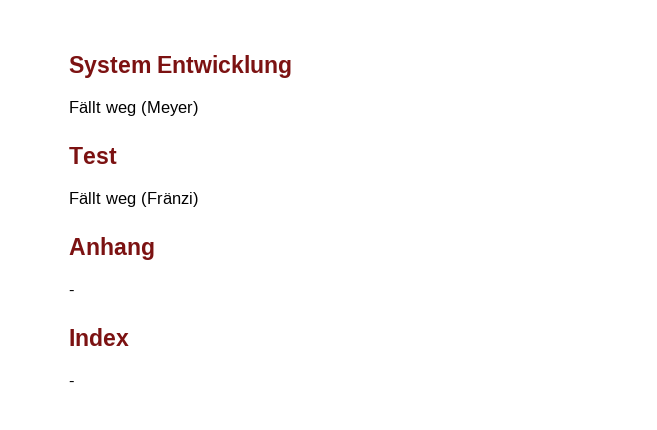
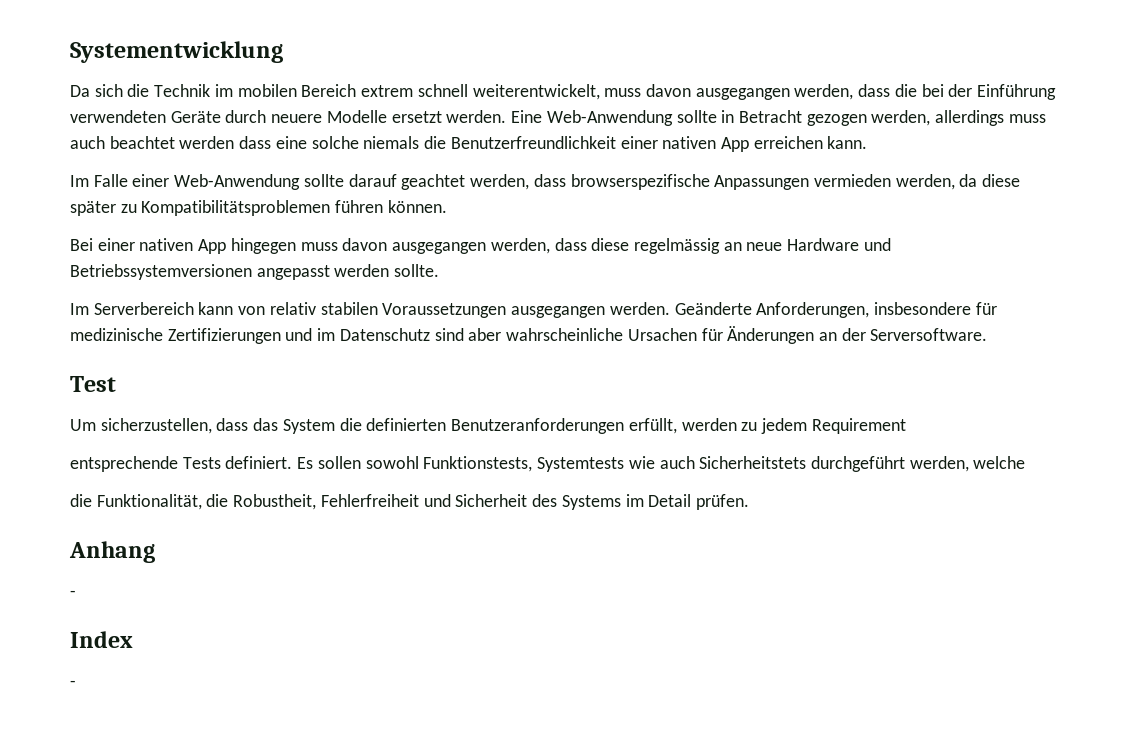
[69,55,293,78] [69,101,199,116] [69,147,117,164] [69,192,199,207] System Entwicklung // Fällt weg (Meyer) // Test // Fällt weg (Fränzi) -> [70,41,283,63] [70,84,1057,100] [70,110,1046,126] [70,136,868,152] [70,174,1021,190] [70,200,447,216] [70,238,891,254] [70,264,440,280] [70,302,997,318] [70,326,988,344] [70,376,116,392] [70,418,906,434] [70,456,1026,472] [70,494,749,510] Systementwicklung // Da sich die Technik im mobilen Bereich extrem schnell weiterentwickelt, muss davon ausgegangen werden, dass die bei der Einführung verwendeten Geräte durch neuere Modelle ersetzt werden. Eine Web-Anwendung sollte in Betracht gezogen werden, allerdings muss auch beachtet werden dass eine solche niemals die Benutzerfreundlichkeit einer nativen App erreichen kann. // Im Falle einer Web-Anwendung sollte darauf geachtet werden, dass browserspezifische Anpassungen vermieden werden, da diese später zu Kompatibilitätsproblemen führen können. // Bei einer nativen App hingegen muss davon ausgegangen werden, dass diese regelmässig an neue Hardware und Betriebssystemversionen angepasst werden sollte. // Im Serverbereich kann von relativ stabilen Voraussetzungen ausgegangen werden. Geänderte Anforderungen, insbesondere für medizinische Zertifizierungen und im Datenschutz sind aber wahrscheinliche Ursachen für Änderungen an der Serversoftware. // Test // Um sicherzustellen, dass das System die definierten Benutzeranforderungen erfüllt, werden zu jedem Requirement // entsprechende Tests definiert. Es sollen sowohl Funktionstests, Systemtests wie auch Sicherheitstets durchgeführt werden, welche // die Funktionalität, die Robustheit, Fehlerfreiheit und Sicherheit des Systems im Detail prüfen.

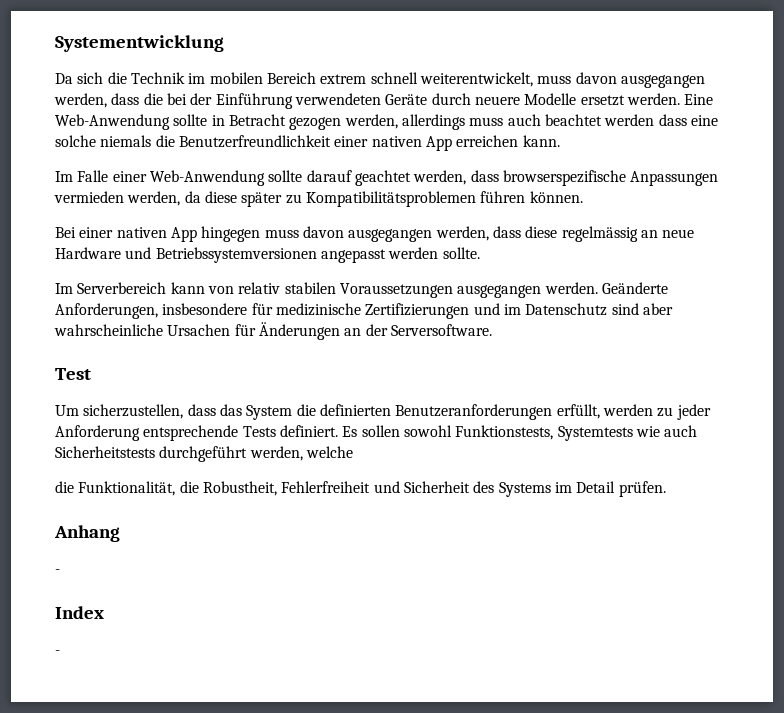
[760,418,906,434] jedem Requirement // -> [676,404,711,420] [55,425,140,441] jeder Anforderung
[699,456,807,469] Sicherheitstets -> [55,446,155,458] Sicherheitstests

